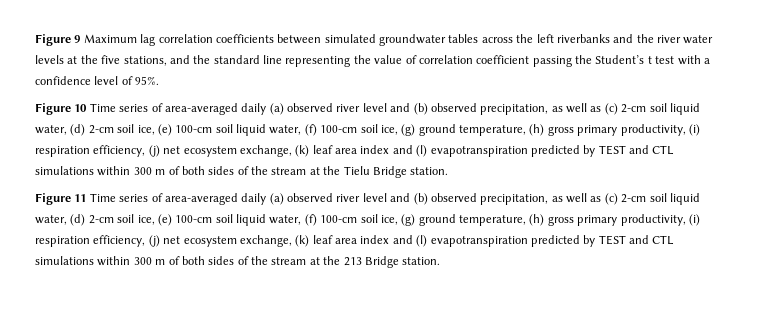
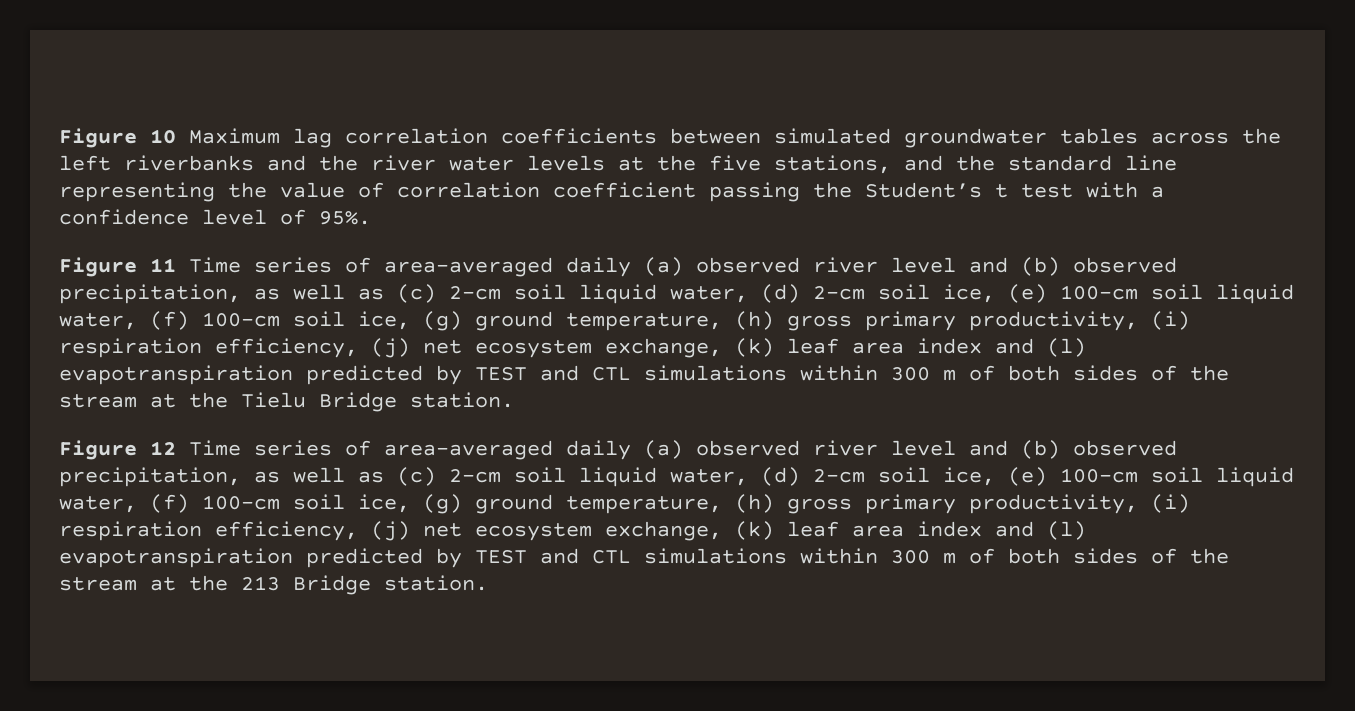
[35,34,81,46] Figure 9 -> [59,128,176,148] Figure 10
[74,104,88,112] 10 -> [150,258,176,272] 11
[74,194,87,202] 11 -> [150,441,176,455] 12

